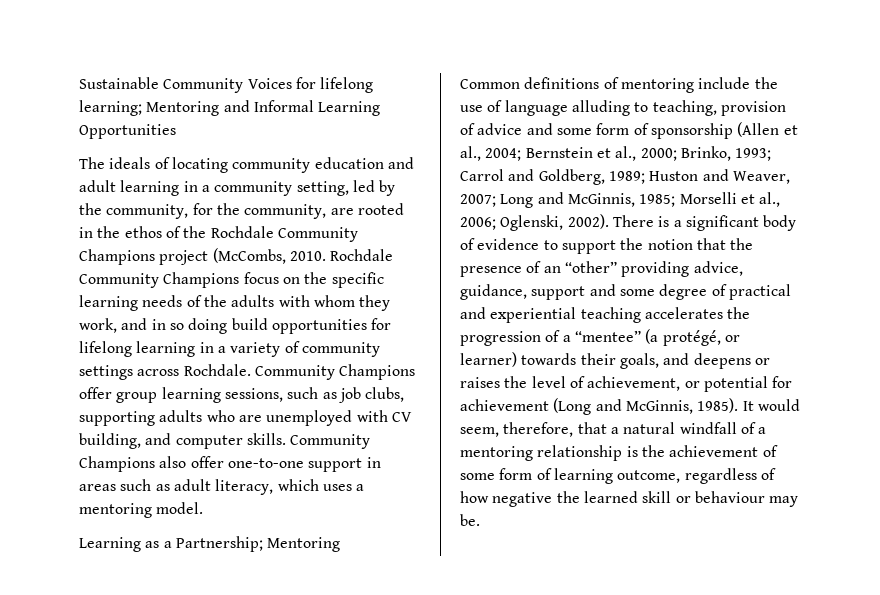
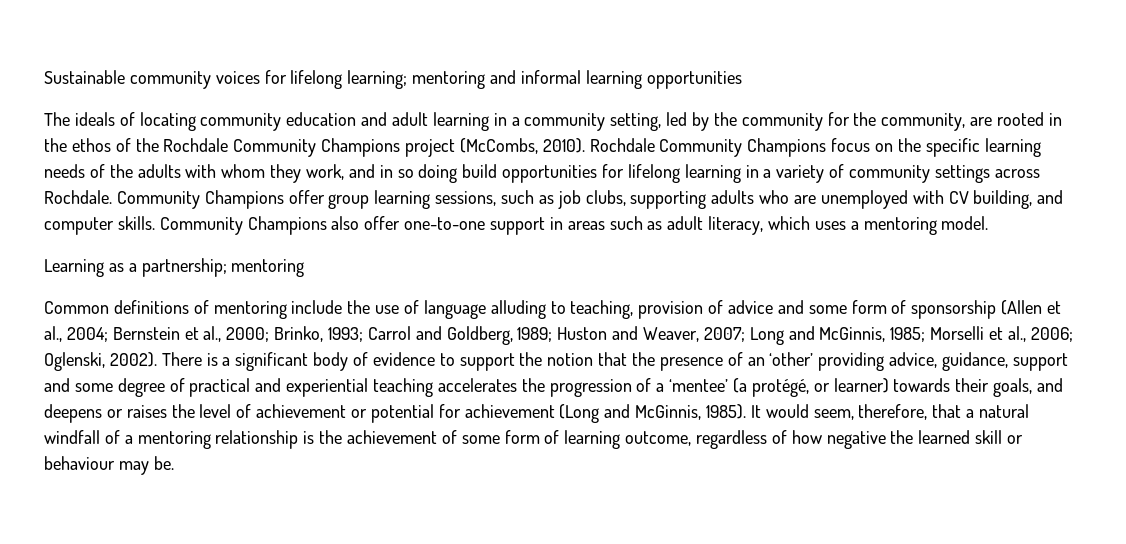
[163,78,292,93] Community Voices -> [129,71,260,89] community voices
[146,100,381,116] [79,124,176,139] Mentoring and Informal Learning Opportunities -> [412,70,742,89] mentoring and informal learning opportunities
[106,204,189,219] community, -> [741,113,823,131] community
[289,251,326,261] 2010. -> [542,138,585,153] 2010).
[175,536,341,552] Partnership; Mentoring -> [141,258,305,277] partnership; mentoring
[564,261,617,273] “other” -> [769,352,814,366] ‘other’
[574,330,641,342] “mentee” -> [669,379,729,392] ‘mentee’
[587,376,681,391] achievement, -> [256,404,347,418] achievement

